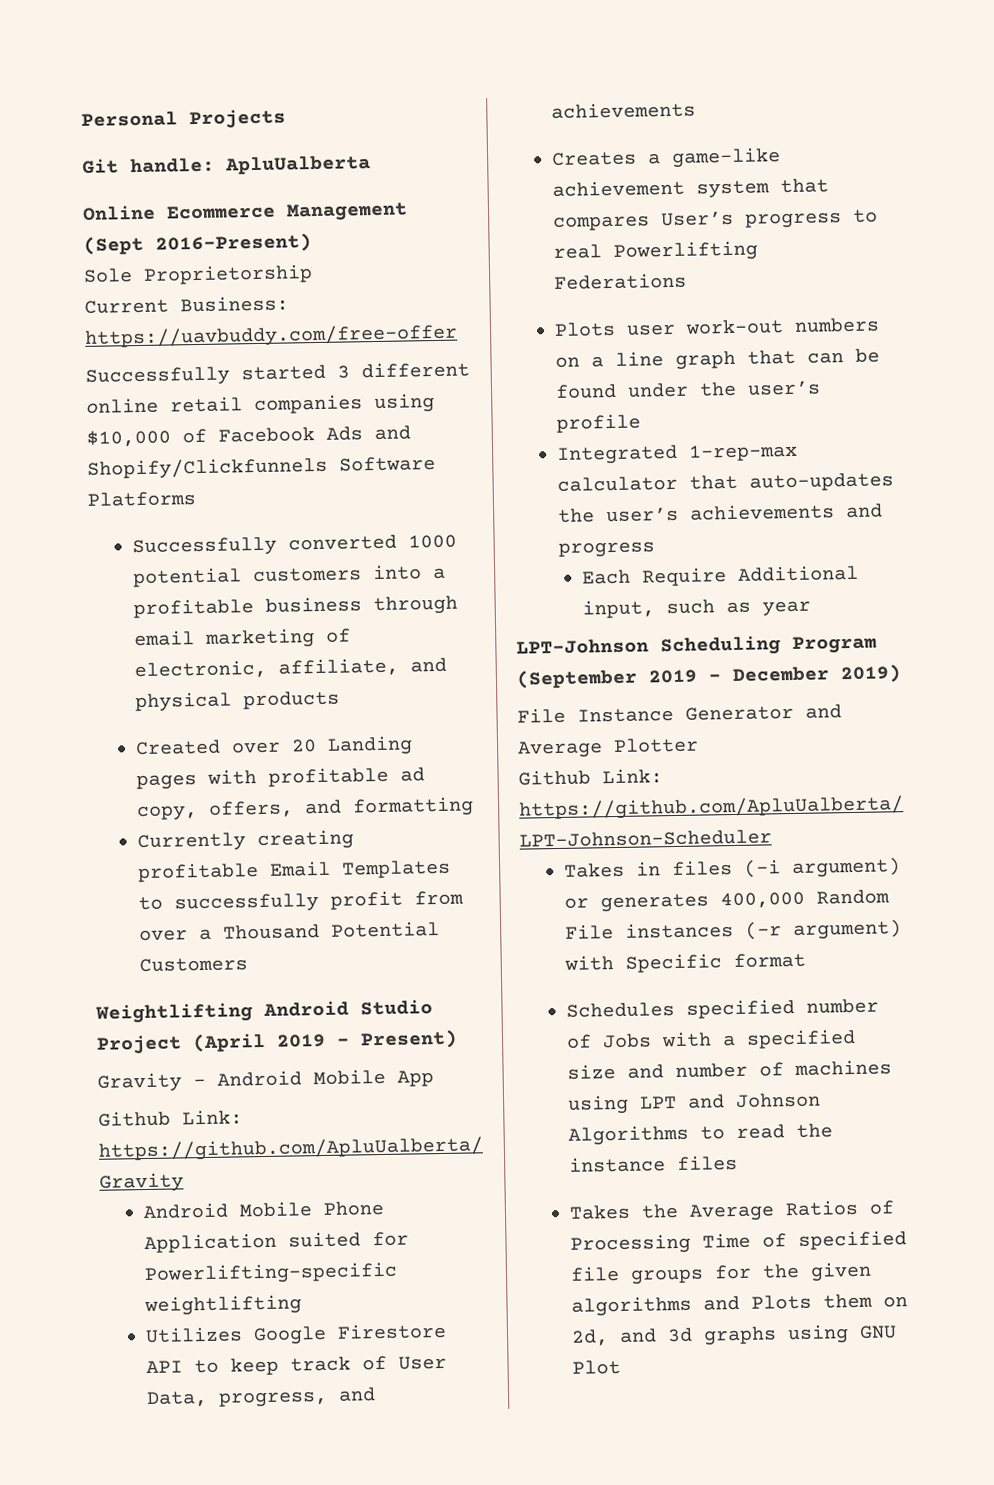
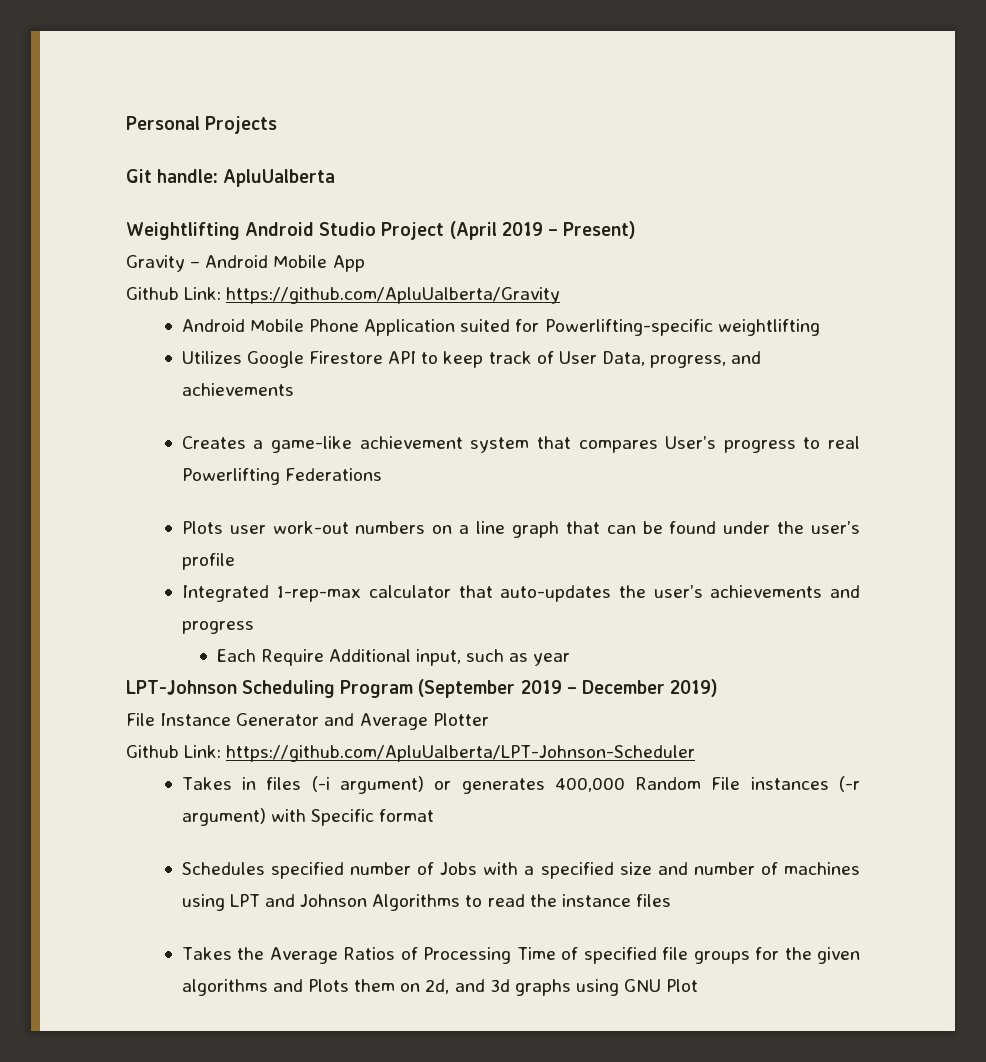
[82,202,408,222] [83,233,312,255] [83,264,313,285] [84,295,289,314] [84,323,458,349] [85,361,470,387] [86,393,435,415] [86,425,411,447] [87,456,436,480] [87,491,196,507] [132,534,458,558] [133,564,447,588] [133,595,459,619] [134,628,352,649] [134,657,448,680] [135,690,341,713] [135,735,414,756] [136,766,426,791] [137,796,475,822] [137,829,355,853] [138,859,452,883] [138,890,465,914] [139,920,441,942] [139,957,249,973] // Online Ecommerce Management (Sept 2016-Present) // Sole Proprietorship // Current Business: https://uavbuddy.com/free-offer // Successfully started 3 different online retail companies using $10,000 of Facebook Ads and Shopify/Clickfunnels Software Platforms // Successfully converted 1000 potential customers into a profitable business through email marketing of electronic, affiliate, and physical products // Created over 20 Landing pages with profitable ad copy, offers, and formatting // Currently creating profitable Email Templates to successfully profit from over a Thousand Potential Customers -> (336, 178) none

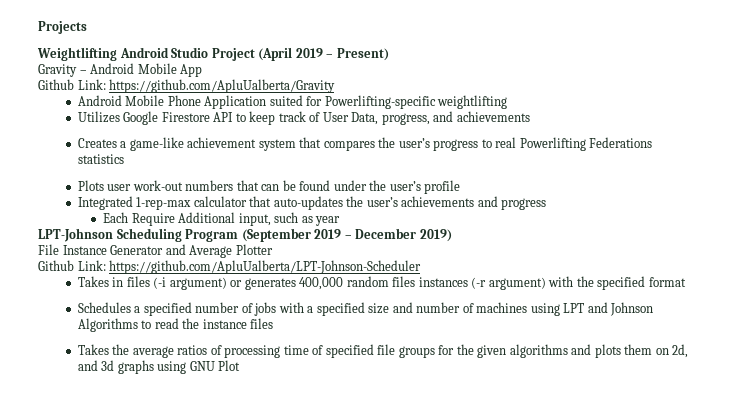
[126,116,200,130] Personal -> (38, 27) none
[126,169,336,187] // Git handle: ApluUalberta -> (87, 27) none
[665,436,717,449] User’s -> [378,137,430,148] the user’s
(382, 474) none -> [77,154,124,164] statistics
[432,521,559,538] on a line graph -> (234, 185) none
[635,777,741,790] Random File -> [346,276,416,287] random files
[311,809,375,826] Specific -> [576,276,646,290] the specified
(265, 868) none -> [134,306,141,313] a
[440,862,478,875] Jobs -> [254,302,277,316] jobs
[269,947,556,964] Average Ratios of Processing Time -> [132,345,309,358] average ratios of processing time
[308,979,350,992] Plots -> [594,344,621,358] plots

